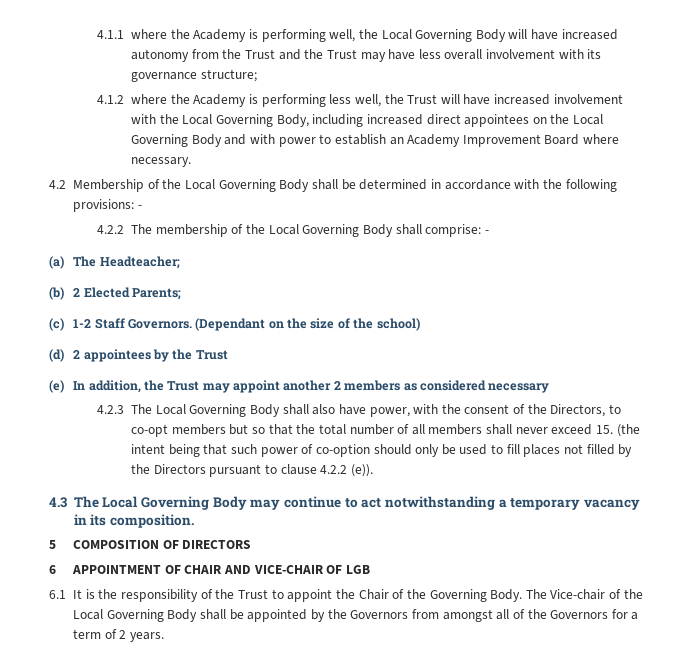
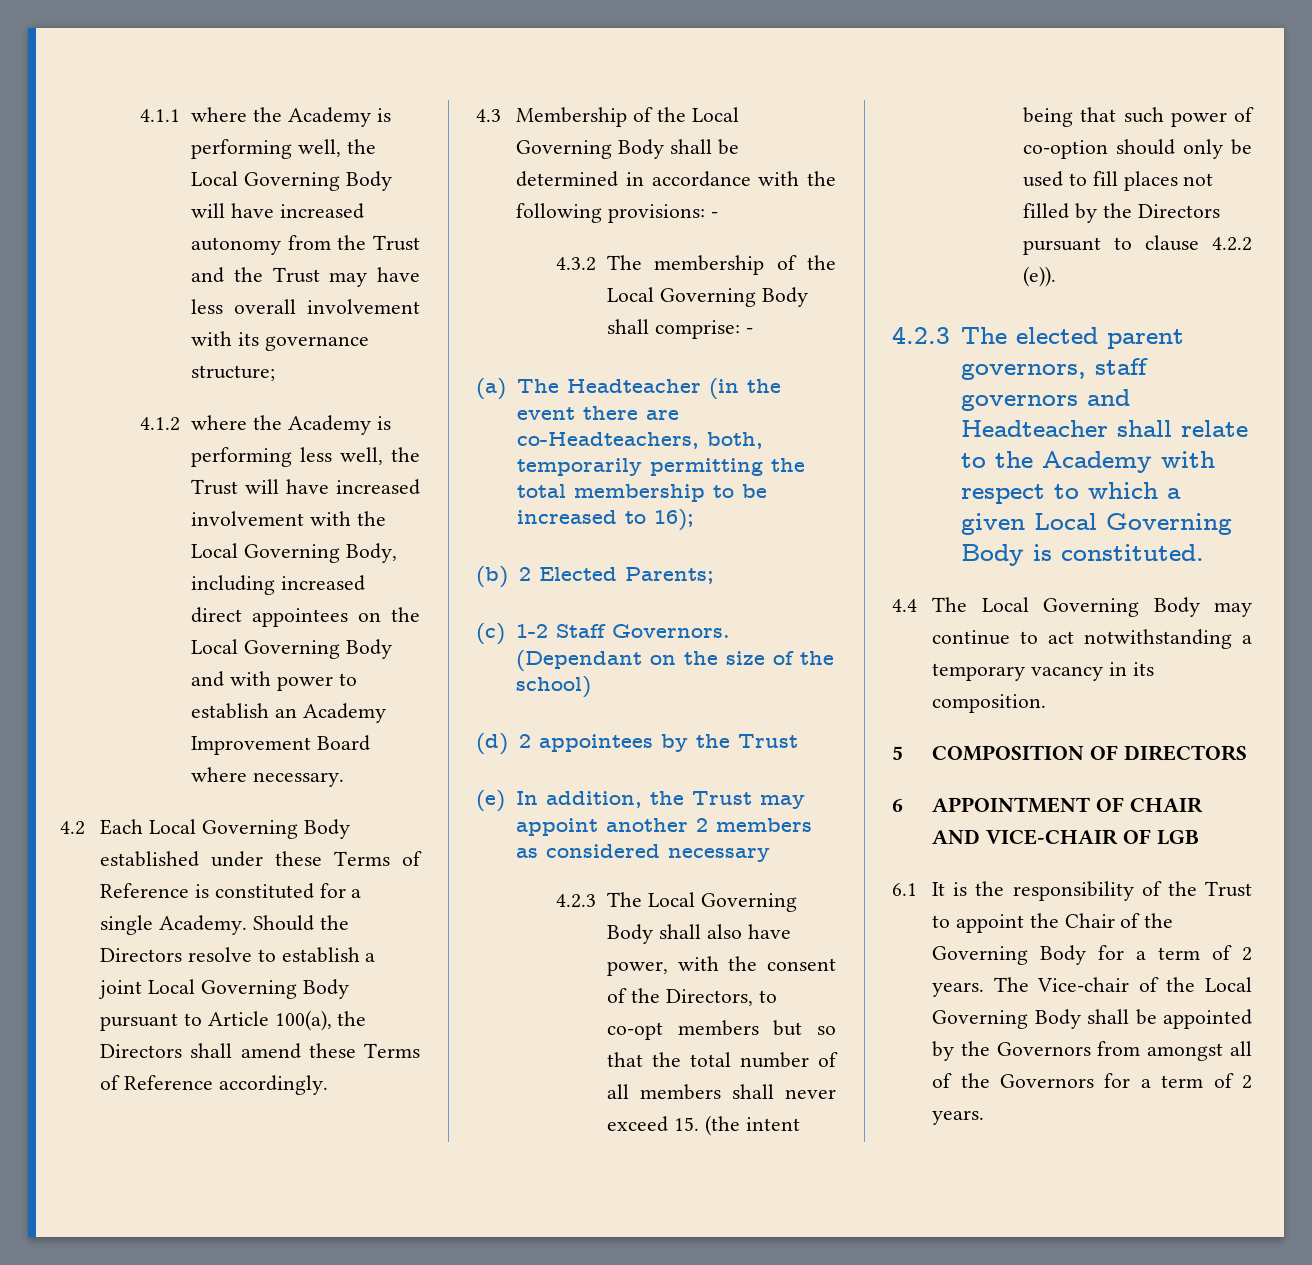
(66, 184) none -> [100,819,350,839] [100,851,422,867] [100,883,362,899] [100,915,349,935] [100,947,376,963] [98,979,349,999] [100,1010,367,1031] [100,1043,420,1059] [100,1075,328,1095] [476,109,501,122] Each Local Governing Body established under these Terms of Reference is constituted for a single Academy. Should the Directors resolve to establish a joint Local Governing Body pursuant to Article 100(a), the Directors shall amend these Terms of Reference accordingly. // 4.3
[97,225,125,234] 4.2.2 -> [556,257,597,271] 4.3.2
[99,256,180,269] Headteacher; -> [566,378,781,399] [516,406,679,420] [516,432,763,449] [516,458,805,476] [516,484,767,502] [516,509,694,531] Headteacher (in the event there are co-Headteachers, both, temporarily permitting the total membership to be increased to 16);
[49,497,67,508] 4.3 -> [892,326,1184,349] [960,358,1148,380] [960,389,1130,411] [960,420,1248,437] [960,451,1215,473] [960,482,1181,504] [960,513,1232,535] [960,544,1204,566] [892,599,917,612] 4.2.3 The elected parent governors, staff governors and Headteacher shall relate to the Academy with respect to which a given Local Governing Body is constituted. // 4.4
[490,589,523,602] Body. -> [1040,945,1252,965] [932,982,985,997] Body for a term of 2 years.

